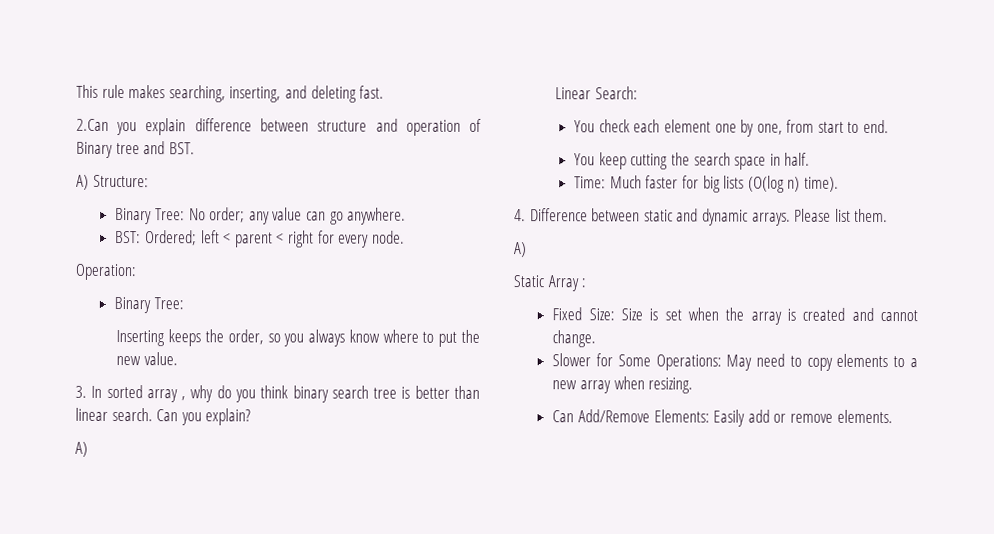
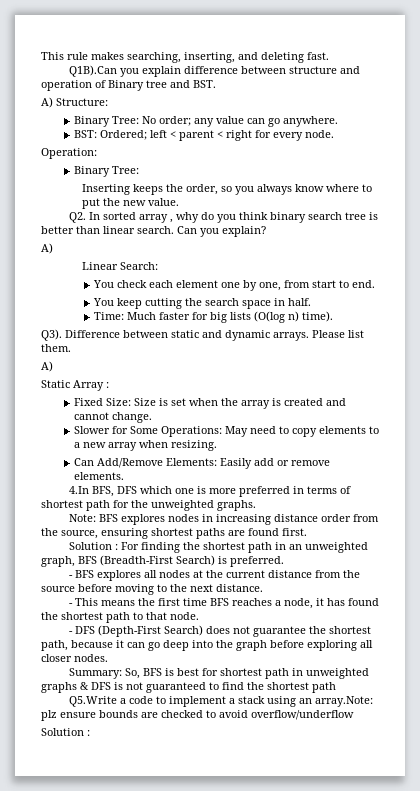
[76,118,109,131] 2.Can -> [68,65,117,77] Q1B).Can
[75,385,87,398] 3. -> [68,212,86,223] Q2.
[514,209,526,222] 4. -> [41,329,62,341] Q3).
(893, 416) none -> [68,486,351,497] [41,500,256,511] [68,514,379,525] [41,528,307,539] [68,542,368,553] [41,555,284,567] [68,570,360,581] [41,584,263,595] [68,598,379,609] [41,612,199,623] [68,625,371,637] [41,640,373,651] [41,654,108,662] [68,668,369,679] [41,682,336,693] [68,696,373,707] [41,710,354,721] [41,728,90,736] // 4.In BFS, DFS which one is more preferred in terms of shortest path for the unweighted graphs. // Note: BFS explores nodes in increasing distance order from the source, ensuring shortest paths are found first. // Solution : For finding the shortest path in an unweighted graph, BFS (Breadth-First Search) is preferred. // - BFS explores all nodes at the current distance from the source before moving to the next distance. // - This means the first time BFS reaches a node, it has found the shortest path to that node. // - DFS (Depth-First Search) does not guarantee the shortest path, because it can go deep into the graph before exploring all closer nodes. // Summary: So, BFS is best for shortest path in unweighted graphs & DFS is not guaranteed to find the shortest path // Q5.Write a code to implement a stack using an array.Note: plz ensure bounds are checked to avoid overflow/underflow // Solution :

